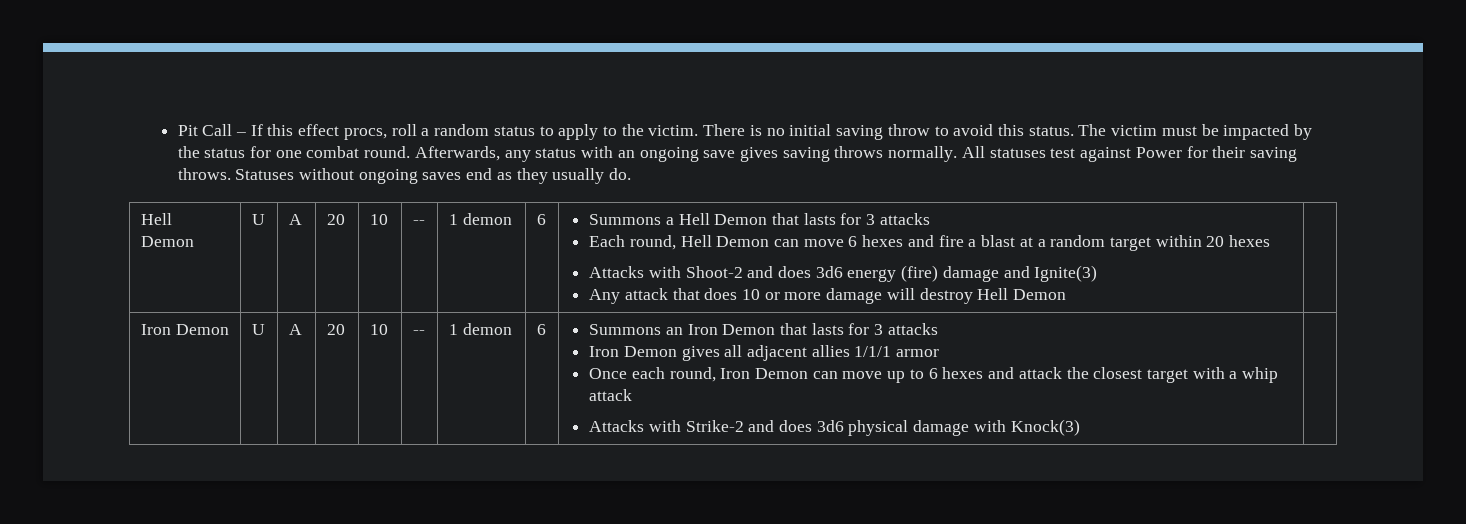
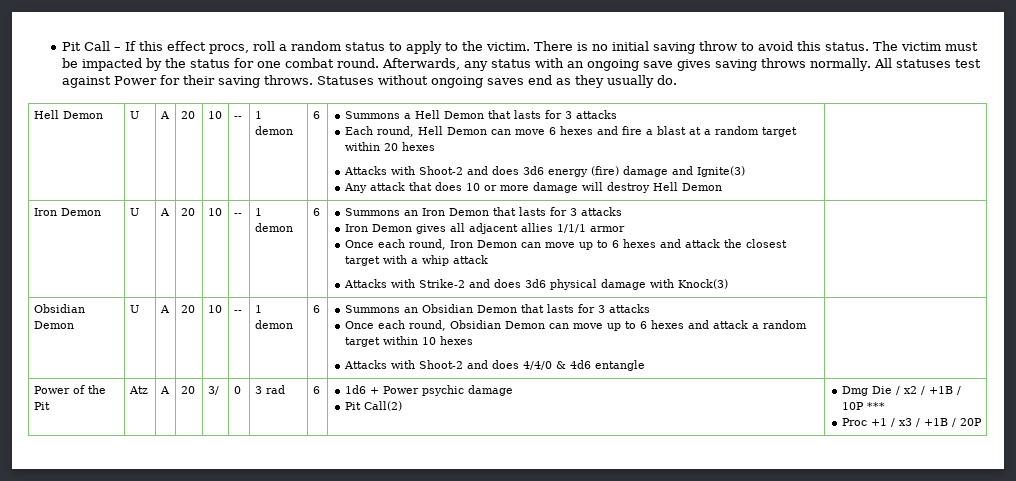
(1080, 427) none -> [33,304,85,313] [33,321,74,329] [129,305,139,313] [159,305,170,313] [180,305,195,313] [207,305,222,313] [233,310,242,313] [254,305,262,313] [254,320,293,329] [312,305,320,313] [344,304,650,313] [344,320,807,331] [344,336,473,347] [343,360,645,371] [33,385,106,394] [33,402,50,410] [128,386,148,394] [159,386,170,394] [180,386,195,394] [207,386,219,395] [233,386,241,394] [254,385,285,394] [312,386,320,394] [344,385,513,396] [344,401,402,411] [841,386,961,396] [841,402,885,410] [841,418,982,427] // Obsidian Demon | U | A | 20 | 10 | -- | 1 demon | 6 | Summons an Obsidian Demon that lasts for 3 attacks // Once each round, Obsidian Demon can move up to 6 hexes and attack a random target within 10 hexes // Attacks with Shoot-2 and does 4/4/0 & 4d6 entangle | // Power of the Pit | Atz | A | 20 | 3/ | 0 | 3 rad | 6 | 1d6 + Power psychic damage // Pit Call(2) | Dmg Die / x2 / +1B / 10P *** // Proc +1 / x3 / +1B / 20P

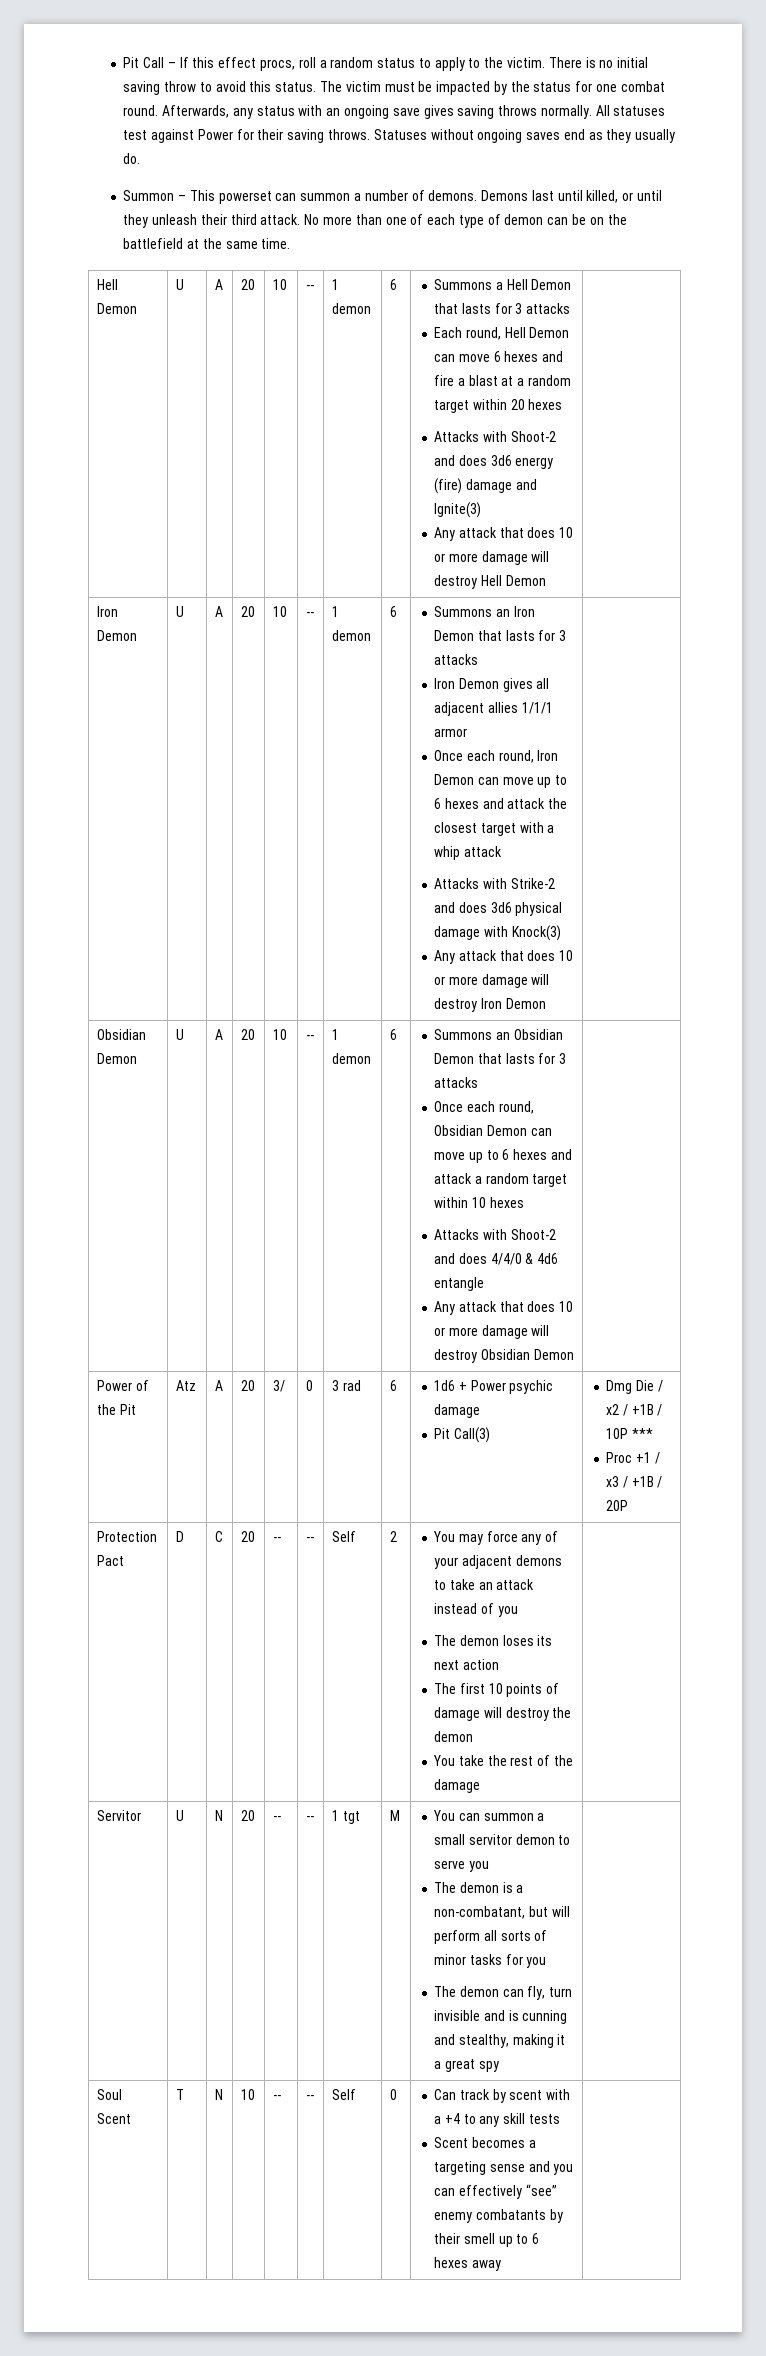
(678, 80) none -> [123,190,662,204] [123,214,627,228] [123,238,291,249] // Summon – This powerset can summon a number of demons. Demons last until killed, or until they unleash their third attack. No more than one of each type of demon can be on the battlefield at the same time.
(728, 284) none -> [434,950,574,964] [434,974,550,988] [434,998,546,1012] // Any attack that does 10 or more damage will destroy Iron Demon
(645, 365) none -> [434,1301,574,1315] [434,1325,550,1339] [434,1349,574,1363] // Any attack that does 10 or more damage will destroy Obsidian Demon
[363,401,402,411] Call(2) -> [453,1427,490,1443] Call(3)
(982, 422) none -> [96,1531,157,1542] [96,1555,124,1566] [175,1531,184,1542] [214,1531,223,1542] [240,1531,255,1542] [272,1537,281,1542] [305,1537,314,1542] [331,1531,356,1542] [389,1531,397,1542] [433,1531,559,1545] [434,1555,562,1569] [434,1579,535,1590] [434,1603,518,1617] [434,1635,553,1646] [434,1659,499,1670] [434,1683,560,1697] [434,1707,572,1721] [434,1731,474,1742] [433,1755,574,1766] [434,1779,481,1793] [96,1810,141,1821] [175,1810,184,1821] [214,1810,223,1821] [240,1810,255,1821] [272,1816,281,1821] [305,1816,314,1821] [331,1810,360,1824] [389,1810,400,1821] [433,1810,545,1821] [434,1834,571,1845] [434,1860,489,1872] [434,1882,524,1893] [434,1906,570,1919] [434,1930,548,1944] [434,1954,547,1968] [434,1986,573,2000] [434,2010,568,2024] [434,2034,566,2048] [434,2059,499,2072] [96,2089,122,2100] [96,2113,131,2124] [175,2089,184,2100] [214,2089,223,2100] [240,2089,255,2100] [272,2095,281,2100] [305,2095,314,2100] [331,2089,356,2100] [389,2089,397,2100] [434,2089,571,2103] [434,2113,561,2127] [434,2137,536,2148] [434,2161,574,2175] [434,2184,557,2199] [434,2209,563,2223] [434,2233,540,2247] [434,2257,501,2271] // Protection Pact | D | C | 20 | -- | -- | Self | 2 | You may force any of your adjacent demons to take an attack instead of you // The demon loses its next action // The first 10 points of damage will destroy the demon // You take the rest of the damage | // Servitor | U | N | 20 | -- | -- | 1 tgt | M | You can summon a small servitor demon to serve you // The demon is a non-combatant, but will perform all sorts of minor tasks for you // The demon can fly, turn invisible and is cunning and stealthy, making it a great spy | // Soul Scent | T | N | 10 | -- | -- | Self | 0 | Can track by scent with a +4 to any skill tests // Scent becomes a targeting sense and you can effectively “see” enemy combatants by their smell up to 6 hexes away |

